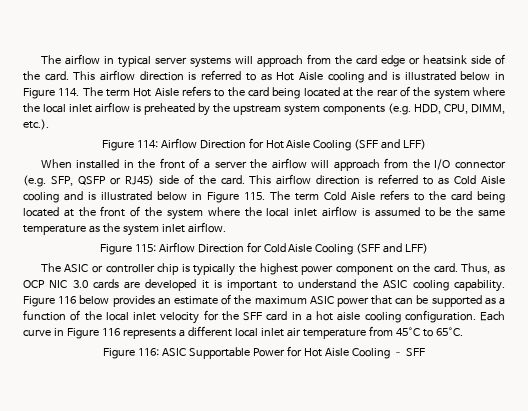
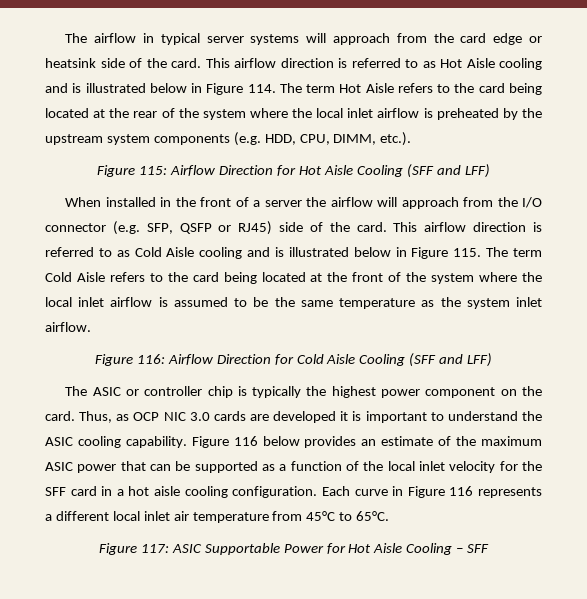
[136,140,158,148] 114: -> [139,166,168,175] 115:
[134,244,156,252] 115: -> [136,354,165,364] 116:
[138,348,160,356] 116: -> [140,544,169,553] 117:

